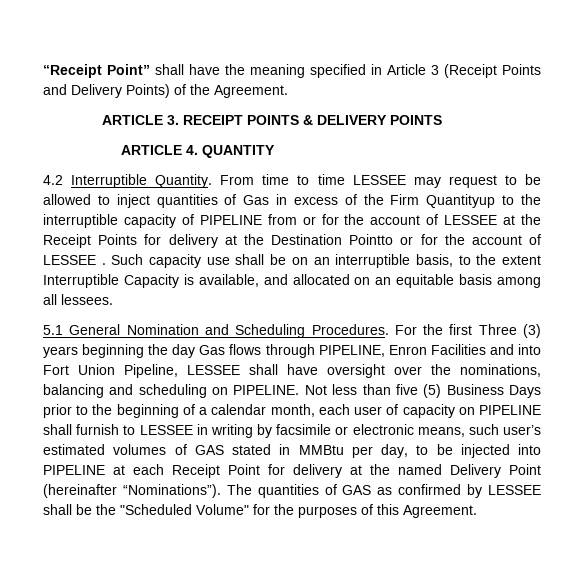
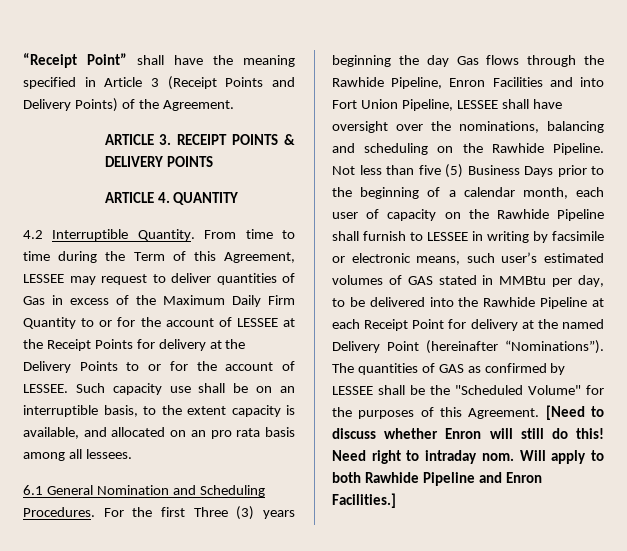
[352,174,541,188] [43,194,150,208] LESSEE may request to be allowed to inject -> [58,251,295,263] [23,273,211,285] during the Term of this Agreement, LESSEE may request to deliver
[390,194,542,208] [43,214,297,228] Firm Quantityup to the interruptible capacity of PIPELINE from -> [163,295,295,307] [23,317,95,329] Maximum Daily Firm Quantity to
[271,234,542,245] [43,255,106,265] Destination Pointto or for the account of LESSEE . -> [23,361,296,373] [23,384,68,393] Delivery Points to or for the account of LESSEE.
[43,274,179,288] Interruptible Capacity -> [231,405,281,417] capacity
[396,274,455,288] equitable -> [210,428,261,439] pro rata
[43,325,63,335] 5.1 -> [23,485,43,495] 6.1
[318,345,385,357] PIPELINE, -> [584,55,604,65] [332,77,443,89] the Rawhide Pipeline,
[233,385,300,395] PIPELINE. -> [462,143,604,155] the Rawhide Pipeline.
[478,405,541,415] PIPELINE -> [468,209,604,221] the Rawhide Pipeline
[460,444,541,458] [43,465,105,475] injected into PIPELINE -> [369,297,588,309] delivered into the Rawhide Pipeline
(477, 511) none -> [545,405,604,420] [332,428,604,439] [332,450,604,464] [332,472,542,486] [332,493,396,508] [Need to discuss whether Enron will still do this! Need right to intraday nom. Will apply to both Rawhide Pipeline and Enron Facilities.]

